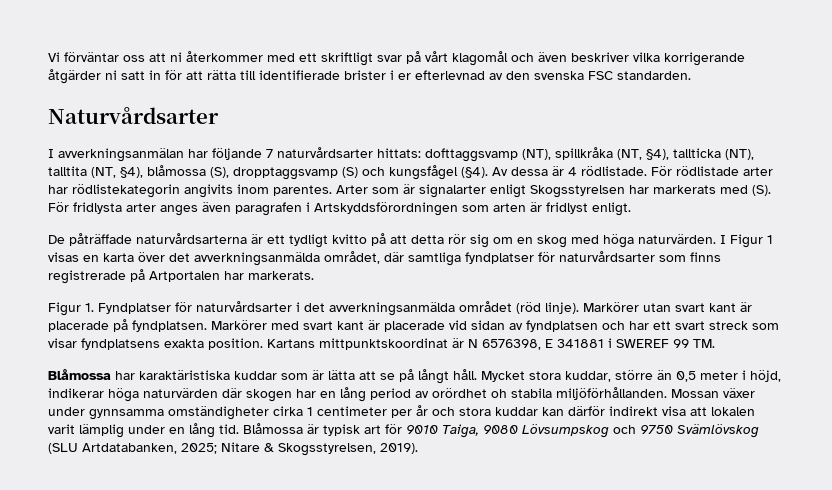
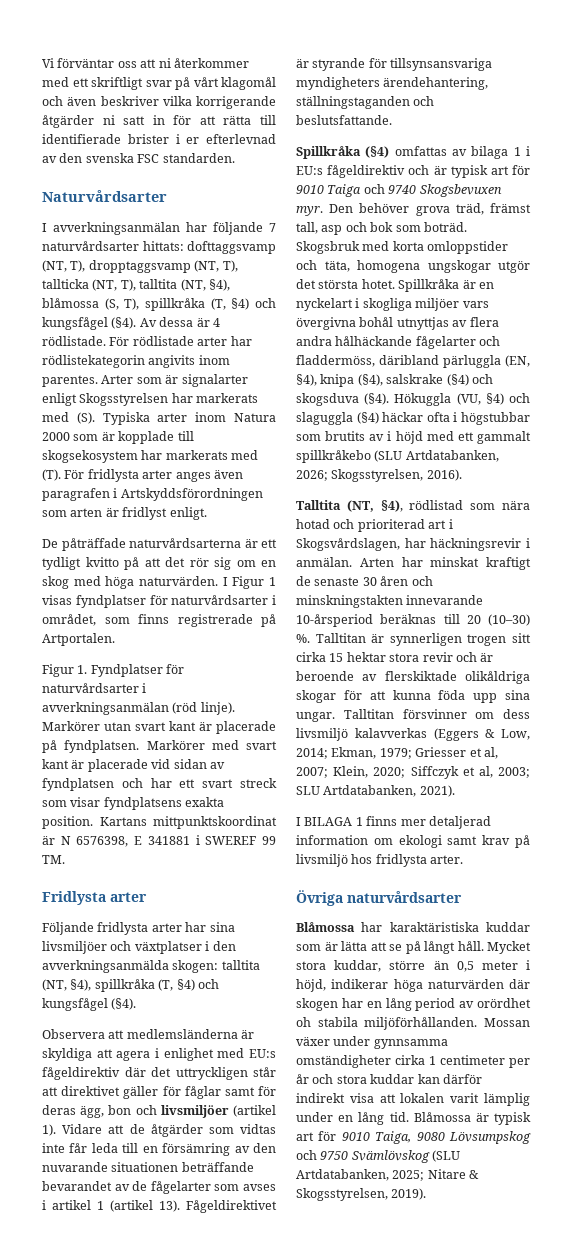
[522,147,754,160] [48,165,358,180] (NT), spillkråka (NT, §4), tallticka (NT), talltita (NT, §4), blåmossa (S), dropptaggsvamp (S) -> [42,260,238,273] [42,279,230,291] [42,298,250,311] (NT, T), dropptaggsvamp (NT, T), tallticka (NT, T), talltita (NT, §4), blåmossa (S, T), spillkråka (T, §4)
(771, 190) none -> [102,412,276,425] [42,431,194,444] [42,450,259,463] [42,469,61,481] Typiska arter inom Natura 2000 som är kopplade till skogsekosystem har markerats med (T).
[411,235,444,244] detta -> [165,557,185,567] det
[83,251,461,266] en karta över det avverkningsanmälda området, där samtliga -> (72, 600) none
(655, 256) none -> [272,595,276,605] [42,614,96,626] i området,
[149,271,314,282] Artportalen har markerats. -> [42,633,115,646] Artportalen.
[304,301,512,316] det avverkningsanmälda området -> [42,702,169,715] avverkningsanmälan
(715, 343) none -> [42,891,147,905] [42,922,235,935] [42,941,236,954] [42,960,260,973] [42,979,219,992] [42,998,137,1011] [42,1029,255,1039] [42,1048,276,1061] [42,1067,276,1080] [42,1086,276,1099] [42,1105,276,1118] [42,1124,276,1137] [42,1143,276,1156] [42,1162,254,1172] [42,1181,276,1194] [42,1200,277,1213] [296,58,493,71] [296,77,489,90] [296,96,435,109] [296,115,392,125] [296,146,530,159] [296,165,530,178] [296,184,502,197] [296,203,531,216] [296,222,467,235] [296,241,509,254] [296,260,530,273] [296,279,494,292] [296,298,489,311] [296,317,499,330] [296,336,501,349] [296,355,530,368] [296,374,493,387] [296,393,530,406] [296,412,530,425] [296,431,531,444] [296,450,499,463] [296,469,462,482] [296,500,530,512] [296,519,453,532] [296,538,530,551] [296,557,531,570] [296,576,433,586] [296,595,484,608] [296,614,530,627] [296,633,531,646] [296,652,494,662] [296,671,530,684] [296,690,530,703] [296,709,530,722] [296,728,530,741] [296,747,498,759] [296,766,530,779] [296,785,455,797] [296,816,491,829] [296,835,530,848] [296,854,464,867] [296,890,462,906] // Fridlysta arter // Följande fridlysta arter har sina livsmiljöer och växtplatser i den avverkningsanmälda skogen: talltita (NT, §4), spillkråka (T, §4) och kungsfågel (§4). // Observera att medlemsländerna är skyldiga att agera i enlighet med EU:s fågeldirektiv där det uttryckligen står att direktivet gäller för fåglar samt för deras ägg, bon och livsmiljöer (artikel 1). Vidare att de åtgärder som vidtas inte får leda till en försämring av den nuvarande situationen beträffande bevarandet av de fågelarter som avses i artikel 1 (artikel 13). Fågeldirektivet är styrande för tillsynsansvariga myndigheters ärendehantering, ställningstaganden och beslutsfattande. // Spillkråka (§4) omfattas av bilaga 1 i EU:s fågeldirektiv och är typisk art för 9010 Taiga och 9740 Skogsbevuxen myr. Den behöver grova träd, främst tall, asp och bok som boträd. Skogsbruk med korta omloppstider och täta, homogena ungskogar utgör det största hotet. Spillkråka är en nyckelart i skogliga miljöer vars övergivna bohål utnyttjas av flera andra hålhäckande fågelarter och fladdermöss, däribland pärluggla (EN, §4), knipa (§4), salskrake (§4) och skogsduva (§4). Hökuggla (VU, §4) och slaguggla (§4) häckar ofta i högstubbar som brutits av i höjd med ett gammalt spillkråkebo (SLU Artdatabanken, 2026; Skogsstyrelsen, 2016). // Talltita (NT, §4), rödlistad som nära hotad och prioriterad art i Skogsvårdslagen, har häckningsrevir i anmälan. Arten har minskat kraftigt de senaste 30 åren och minskningstakten innevarande 10-årsperiod beräknas till 20 (10–30) %. Talltitan är synnerligen trogen sitt cirka 15 hektar stora revir och är beroende av flerskiktade olikåldriga skogar för att kunna föda upp sina ungar. Talltitan försvinner om dess livsmiljö kalavverkas (Eggers & Low, 2014; Ekman, 1979; Griesser et al, 2007; Klein, 2020; Siffczyk et al, 2003; SLU Artdatabanken, 2021). // I BILAGA 1 finns mer detaljerad information om ekologi samt krav på livsmiljö hos fridlysta arter. // Övriga naturvårdsarter

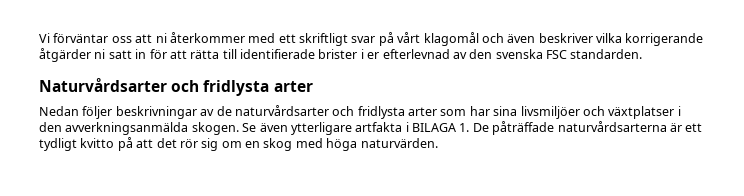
[42,222,276,235] [42,241,276,254] [42,260,238,273] [42,279,230,291] [42,298,276,311] [42,317,220,330] [42,336,252,346] [42,355,230,368] [42,374,248,387] [42,393,259,406] [42,412,276,425] [42,431,194,444] [42,450,259,463] [42,469,243,482] [42,488,263,501] [42,507,207,520] // I avverkningsanmälan har följande 7 naturvårdsarter hittats: dofttaggsvamp (NT, T), dropptaggsvamp (NT, T), tallticka (NT, T), talltita (NT, §4), blåmossa (S, T), spillkråka (T, §4) och kungsfågel (§4). Av dessa är 4 rödlistade. För rödlistade arter har rödlistekategorin angivits inom parentes. Arter som är signalarter enligt Skogsstyrelsen har markerats med (S). Typiska arter inom Natura 2000 som är kopplade till skogsekosystem har markerats med (T). För fridlysta arter anges även paragrafen i Artskyddsförordningen som arten är fridlyst enligt. // -> [171,80,313,96] [39,105,681,119] [39,122,470,135] och fridlysta arter // Nedan följer beskrivningar av de naturvårdsarter och fridlysta arter som har sina livsmiljöer och växtplatser i den avverkningsanmälda skogen. Se även ytterligare artfakta i BILAGA 1.
[222,576,276,589] [42,595,276,608] [42,614,276,627] [42,633,115,646] [42,664,185,677] [42,683,147,693] [42,702,235,715] [42,721,276,734] [42,740,277,753] [42,759,225,772] [42,778,277,791] [42,797,225,810] [42,816,277,829] [42,835,276,847] [42,855,65,864] [42,891,147,905] [42,922,235,935] [42,941,236,954] [42,960,260,973] [42,979,219,992] [42,998,137,1011] [42,1029,255,1039] [42,1048,276,1061] [42,1067,276,1080] [42,1086,276,1099] [42,1105,276,1118] [42,1124,276,1137] [42,1143,276,1156] [42,1162,254,1172] [42,1181,276,1194] [42,1200,277,1213] [296,58,493,71] [296,77,489,90] [296,96,435,109] [296,115,392,125] [296,146,530,159] [296,165,530,178] [296,184,502,197] [296,203,531,216] [296,222,467,235] [296,241,509,254] [296,260,530,273] [296,279,494,292] [296,298,489,311] [296,317,499,330] [296,336,501,349] [296,355,530,368] [296,374,493,387] [296,393,530,406] [296,412,530,425] [296,431,531,444] [296,450,499,463] [296,469,462,482] [296,500,530,512] [296,519,453,532] [296,538,530,551] [296,557,531,570] [296,576,433,586] [296,595,484,608] [296,614,530,627] [296,633,531,646] [296,652,494,662] [296,671,530,684] [296,690,530,703] [296,709,530,722] [296,728,530,741] [296,747,498,759] [296,766,530,779] [296,785,455,797] [296,816,491,829] [296,835,530,848] [296,854,464,867] [296,890,462,906] [296,922,530,932] [296,941,531,954] [296,960,530,972] [296,979,530,992] [296,998,531,1011] [296,1017,530,1030] [296,1036,448,1049] [296,1055,530,1068] [296,1074,482,1084] [296,1093,530,1106] [296,1112,531,1125] [296,1131,531,1144] [296,1150,461,1163] [296,1169,480,1181] [296,1188,427,1201] I Figur 1 visas fyndplatser för naturvårdsarter i området, som finns registrerade på Artportalen. // Figur 1. Fyndplatser för naturvårdsarter i avverkningsanmälan (röd linje). Markörer utan svart kant är placerade på fyndplatsen. Markörer med svart kant är placerade vid sidan av fyndplatsen och har ett svart streck som visar fyndplatsens exakta position. Kartans mittpunktskoordinat är N 6576398, E 341881 i SWEREF 99 TM. // Fridlysta arter // Följande fridlysta arter har sina livsmiljöer och växtplatser i den avverkningsanmälda skogen: talltita (NT, §4), spillkråka (T, §4) och kungsfågel (§4). // Observera att medlemsländerna är skyldiga att agera i enlighet med EU:s fågeldirektiv där det uttryckligen står att direktivet gäller för fåglar samt för deras ägg, bon och livsmiljöer (artikel 1). Vidare att de åtgärder som vidtas inte får leda till en försämring av den nuvarande situationen beträffande bevarandet av de fågelarter som avses i artikel 1 (artikel 13). Fågeldirektivet är styrande för tillsynsansvariga myndigheters ärendehantering, ställningstaganden och beslutsfattande. // Spillkråka (§4) omfattas av bilaga 1 i EU:s fågeldirektiv och är typisk art för 9010 Taiga och 9740 Skogsbevuxen myr. Den behöver grova träd, främst tall, asp och bok som boträd. Skogsbruk med korta omloppstider och täta, homogena ungskogar utgör det största hotet. Spillkråka är en nyckelart i skogliga miljöer vars övergivna bohål utnyttjas av flera andra hålhäckande fågelarter och fladdermöss, däribland pärluggla (EN, §4), knipa (§4), salskrake (§4) och skogsduva (§4). Hökuggla (VU, §4) och slaguggla (§4) häckar ofta i högstubbar som brutits av i höjd med ett gammalt spillkråkebo (SLU Artdatabanken, 2026; Skogsstyrelsen, 2016). // Talltita (NT, §4), rödlistad som nära hotad och prioriterad art i Skogsvårdslagen, har häckningsrevir i anmälan. Arten har minskat kraftigt de senaste 30 åren och minskningstakten innevarande 10-årsperiod beräknas till 20 (10–30) %. Talltitan är synnerligen trogen sitt cirka 15 hektar stora revir och är beroende av flerskiktade olikåldriga skogar för att kunna föda upp sina ungar. Talltitan försvinner om dess livsmiljö kalavverkas (Eggers & Low, 2014; Ekman, 1979; Griesser et al, 2007; Klein, 2020; Siffczyk et al, 2003; SLU Artdatabanken, 2021). // I BILAGA 1 finns mer detaljerad information om ekologi samt krav på livsmiljö hos fridlysta arter. // Övriga naturvårdsarter // Blåmossa har karaktäristiska kuddar som är lätta att se på långt håll. Mycket stora kuddar, större än 0,5 meter i höjd, indikerar höga naturvärden där skogen har en lång period av orördhet oh stabila miljöförhållanden. Mossan växer under gynnsamma omständigheter cirka 1 centimeter per år och stora kuddar kan därför indirekt visa att lokalen varit lämplig under en lång tid. Blåmossa är typisk art för 9010 Taiga, 9080 Lövsumpskog och 9750 Svämlövskog (SLU Artdatabanken, 2025; Nitare & Skogsstyrelsen, 2019). -> (438, 143) none

